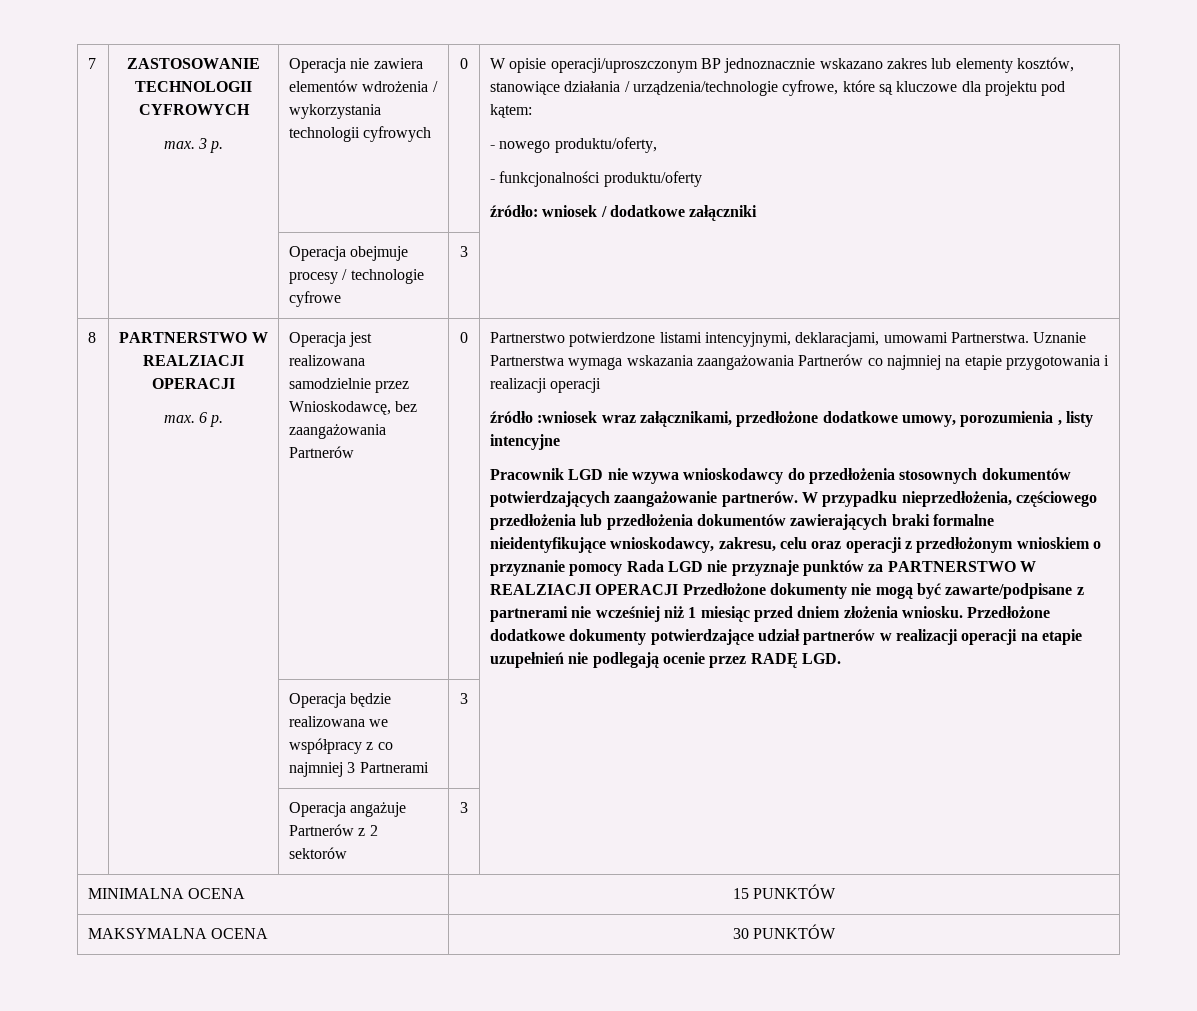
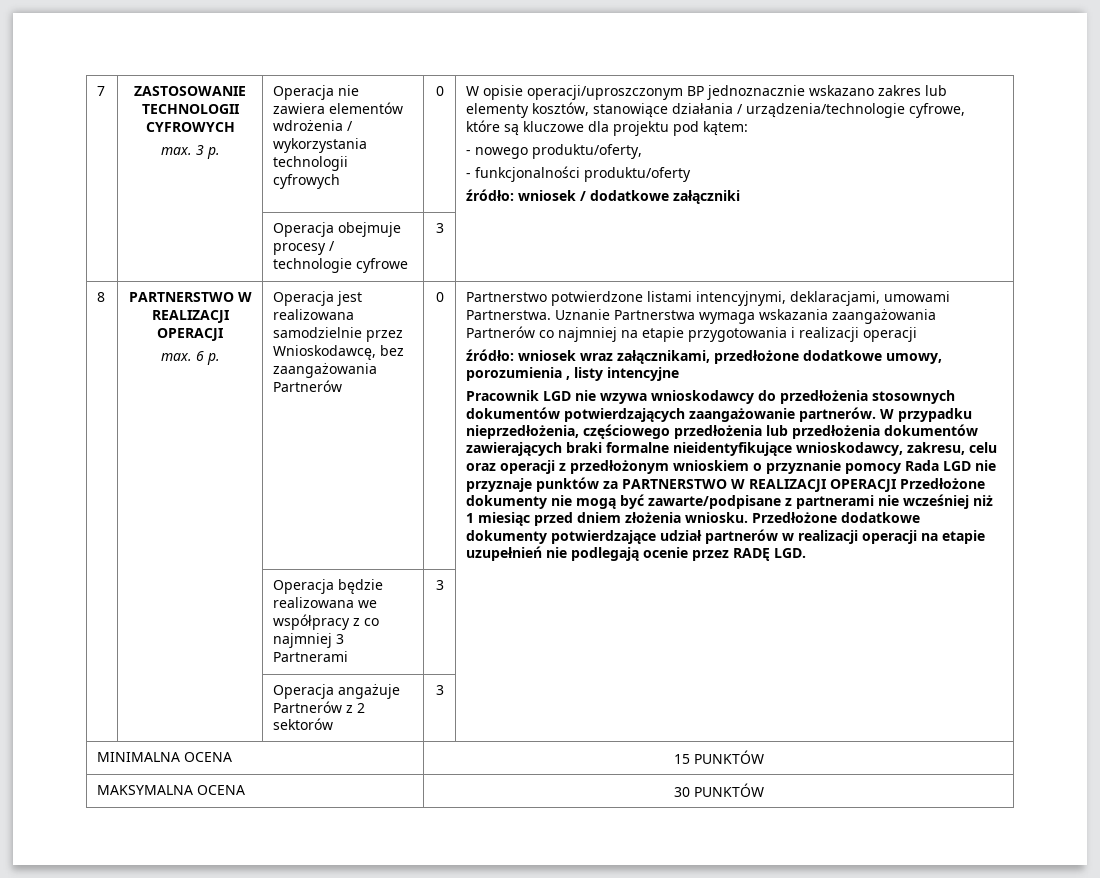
[143,355,244,366] REALZIACJI -> [151,310,229,323] REALIZACJI
[490,411,598,423] źródło :wniosek -> [466,349,577,361] źródło: wniosek
[490,584,592,595] REALZIACJI -> [749,479,827,492] REALIZACJI

